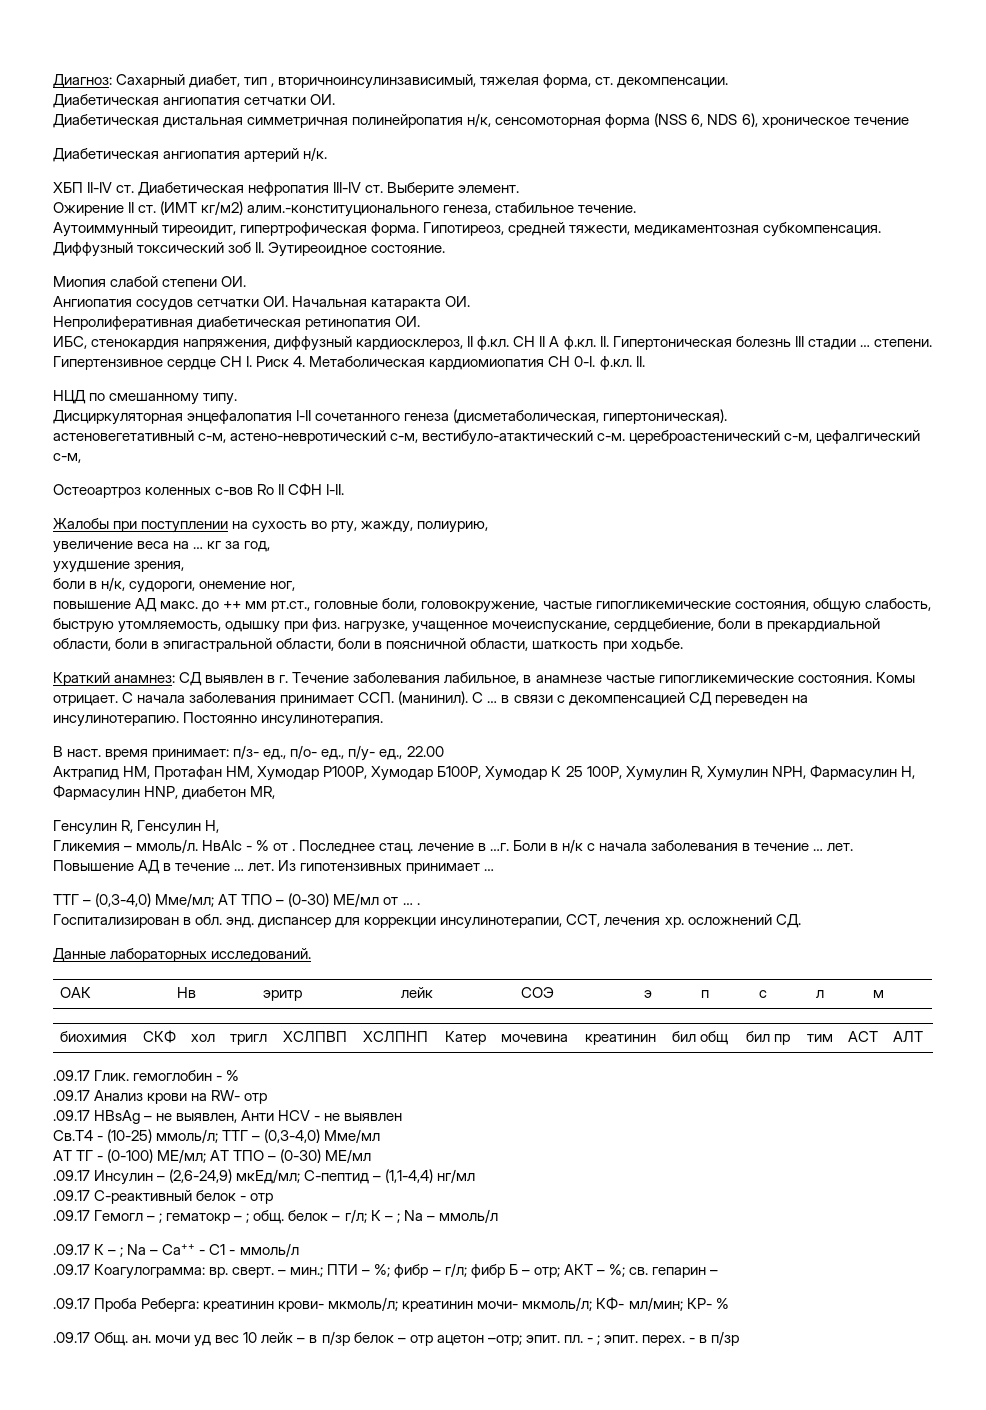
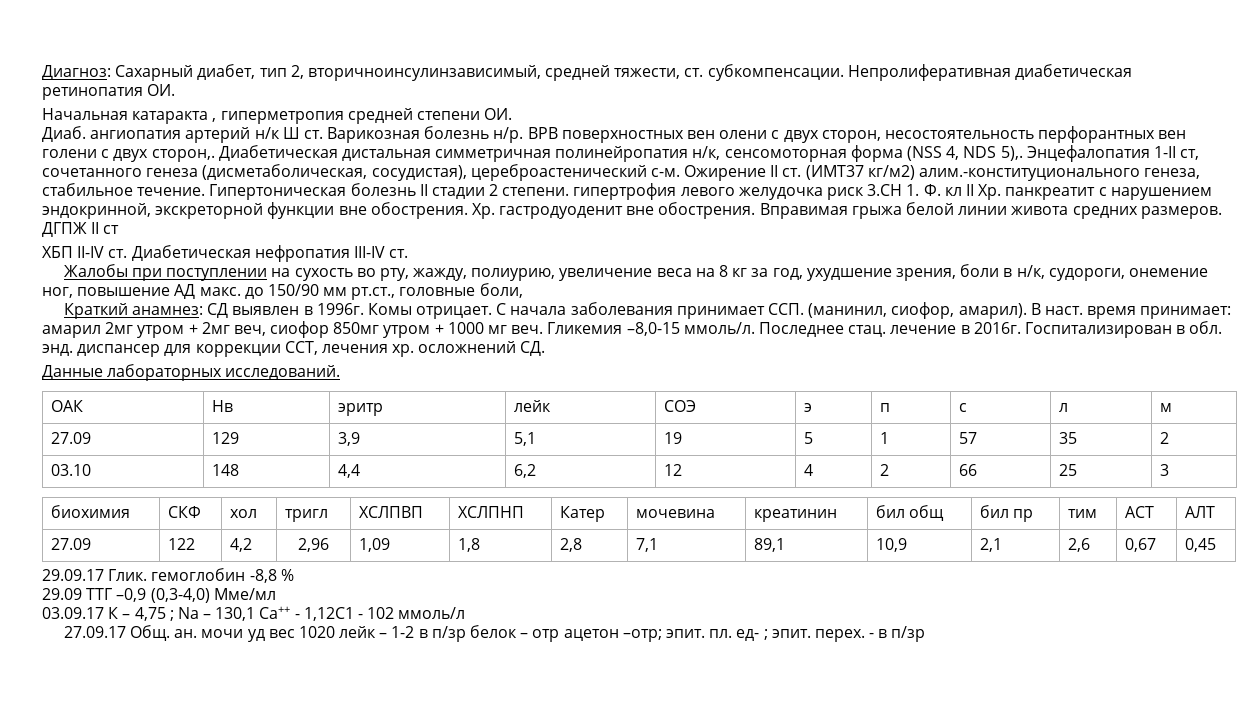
[271,74,729,89] [53,94,336,108] , вторичноинсулинзависимый, тяжелая форма, ст. декомпенсации. // Диабетическая ангиопатия сетчатки ОИ. // -> [290,64,1133,81] [42,84,176,100] [42,108,513,124] [42,126,1187,143] [42,149,215,162] 2, вторичноинсулинзависимый, средней тяжести, ст. субкомпенсации. Непролиферативная диабетическая ретинопатия ОИ. // Начальная катаракта , гиперметропия средней степени ОИ. // Диаб. ангиопатия артерий н/к Ш ст. Варикозная болезнь н/р. ВРВ поверхностных вен олени с двух сторон, несостоятельность перфорантных вен голени с двух сторон,.
[691,113,909,128] [53,147,328,162] 6, NDS 6), хроническое течение // Диабетическая ангиопатия артерий н/к. -> [946,145,1200,162] [42,164,1201,181] [42,183,1212,200] [42,202,1222,219] [42,222,120,237] 4, NDS 5),. Энцефалопатия 1-II ст, сочетанного генеза (дисметаболическая, сосудистая), цереброастенический с-м. Ожирение II ст. (ИМТ37 кг/м2) алим.-конституционального генеза, стабильное течение. Гипертоническая болезнь II стадии 2 степени. гипертрофия левого желудочка риск 3.СН 1. Ф. кл II Хр. панкреатит с нарушением эндокринной, экскреторной функции вне обострения. Хр. гастродуоденит вне обострения. Вправимая грыжа белой линии живота средних размеров. ДГПЖ II ст
[387,182,520,196] [53,201,637,217] [53,222,882,237] [53,242,446,257] [53,276,247,287] [53,296,471,311] [53,316,421,330] [53,336,932,351] [53,356,645,370] [53,390,238,405] [53,409,728,425] [53,430,921,445] [53,453,81,463] [53,483,345,498] Выберите элемент. // Ожирение II ст. (ИМТ кг/м2) алим.-конституционального генеза, стабильное течение. // Аутоиммунный тиреоидит, гипертрофическая форма. Гипотиреоз, средней тяжести, медикаментозная субкомпенсация. Диффузный токсический зоб II. Эутиреоидное состояние. // Миопия слабой степени ОИ. // Ангиопатия сосудов сетчатки ОИ. Начальная катаракта ОИ. // Непролиферативная диабетическая ретинопатия ОИ. // ИБС, стенокардия напряжения, диффузный кардиосклероз, II ф.кл. СН II А ф.кл. II. Гипертоническая болезнь III стадии … степени. Гипертензивное сердце СН I. Риск 4. Метаболическая кардиомиопатия СН 0-I. ф.кл. II. // НЦД по смешанному типу. // Дисциркуляторная энцефалопатия I-II сочетанного генеза (дисметаболическая, гипертоническая). // астеновегетативный с-м, астено-невротический с-м, вестибуло-атактический с-м. цереброастенический с-м, цефалгический с-м, // Остеоартроз коленных с-вов Rо II СФН I-II. -> (409, 253) none
(489, 527) // -> (556, 274) none
[193,547,204,549] … -> [719,265,729,277] 8
(271, 546) // -> (803, 274) none
(185, 566) // -> (956, 274) none
(296, 586) // -> (73, 292) none
[223,601,242,609] ++ -> [267,284,319,296] 150/90
[421,598,931,613] [53,618,880,633] [53,638,683,652] головокружение, частые гипогликемические состояния, общую слабость, быструю утомляемость, одышку при физ. нагрузке, учащенное мочеиспускание, сердцебиение, боли в прекардиальной области, боли в эпигастральной области, боли в поясничной области, шаткость при ходьбе. -> (523, 290) none
[279,672,872,685] г. Течение заболевания лабильное, в анамнезе частые гипогликемические состояния. -> [316,303,364,315] 1996г.
[398,691,808,706] [53,712,384,727] [53,745,444,761] [53,765,915,781] [53,785,276,801] [53,820,220,835] [53,839,854,854] [53,860,495,874] [53,893,420,907] (манинил). С … в связи с декомпенсацией СД переведен на инсулинотерапию. Постоянно инсулинотерапия. // В наст. время принимает: п/з- ед., п/о- ед., п/у- ед., 22.00 // Актрапид НМ, Протафан НМ, Хумодар Р100Р, Хумодар Б100Р, Хумодар К 25 100Р, Хумулин R, Хумулин NРН, Фармасулин Н, Фармасулин НNР, диабетон МR, // Генсулин R, Генсулин Н, // Гликемия – ммоль/л. НвАIс - % от . Последнее стац. лечение в …г. Боли в н/к с начала заболевания в течение … лет. Повышение АД в течение … лет. Из гипотензивных принимает … // ТТГ – (0,3-4,0) Мме/мл; АТ ТПО – (0-30) МЕ/мл от … . // -> [808,302,1232,319] [42,321,1021,338] (манинил, сиофор, амарил). В наст. время принимает: амарил 2мг утром + 2мг веч, сиофор 850мг утром + 1000 мг веч. Гликемия –8,0-15 ммоль/л. Последнее стац. лечение в 2016г.
[440,917,563,929] инсулинотерапии, -> (281, 350) none
(884, 994) none -> [50,432,91,444] [211,432,239,444] [337,432,360,446] [513,432,536,446] [663,432,682,444] [803,432,813,444] [879,432,889,444] [958,432,977,444] [1058,432,1077,444] [1159,432,1169,444] [50,464,91,476] [211,464,239,476] [337,464,360,478] [513,464,536,478] [663,464,682,476] [803,464,813,476] [879,464,889,476] [958,464,977,476] [1058,464,1077,476] [1159,464,1169,476] // 27.09 | 129 | 3,9 | 5,1 | 19 | 5 | 1 | 57 | 35 | 2 // 03.10 | 148 | 4,4 | 6,2 | 12 | 4 | 2 | 66 | 25 | 3
[53,1070,90,1081] // .09.17 -> [50,538,91,550] [167,538,195,550] [229,538,252,552] [298,538,329,552] [358,538,390,552] [457,538,480,552] [559,538,582,552] [635,538,658,552] [753,538,785,552] [875,538,907,552] [979,538,1002,552] [1067,538,1090,552] [1124,538,1156,552] [1184,538,1216,552] [42,569,104,581] // 27.09 | 122 | 4,2 | 2,96 | 1,09 | 1,8 | 2,8 | 7,1 | 89,1 | 10,9 | 2,1 | 2,6 | 0,67 | 0,45 // 29.09.17
[216,1070,240,1081] [53,1090,268,1104] [53,1110,403,1124] [53,1129,381,1143] [53,1149,372,1163] [53,1169,476,1185] [53,1190,274,1204] [53,1209,498,1224] [53,1243,299,1257] [53,1263,719,1279] [53,1297,729,1312] [53,1332,90,1343] - % // .09.17 Анализ крови на RW- отр // .09.17 НВsАg – не выявлен, Анти НСV - не выявлен // Св.Т4 - (10-25) ммоль/л; ТТГ – (0,3-4,0) Мме/мл // АТ ТГ - (0-100) МЕ/мл; АТ ТПО – (0-30) МЕ/мл // .09.17 Инсулин – (2,6-24,9) мкЕд/мл; С-пептид – (1,1-4,4) нг/мл // .09.17 С-реактивный белок - отр // .09.17 Гемогл – ; гематокр – ; общ. белок – г/л; К – ; Nа – ммоль/л // .09.17 К – ; Nа – Са++ - С1 - ммоль/л // .09.17 Коагулограмма: вр. сверт. – мин.; ПТИ – %; фибр – г/л; фибр Б – отр; АКТ – %; св. гепарин – // .09.17 Проба Реберга: креатинин крови- мкмоль/л; креатинин мочи- мкмоль/л; КФ- мл/мин; КР- % // .09.17 -> [249,569,294,583] [42,588,276,603] [42,606,466,621] [63,626,126,638] -8,8 % // 29.09 ТТГ –0,9 (0,3-4,0) Мме/мл // 03.09.17 К – 4,75 ; Nа – 130,1 Са++ - 1,12С1 - 102 ммоль/л // 27.09.17
[243,1332,258,1343] 10 -> [298,626,335,638] 1020
(306, 1340) none -> [391,626,415,638] 1-2
[586,1338,593,1343] - -> [736,629,760,641] ед-

